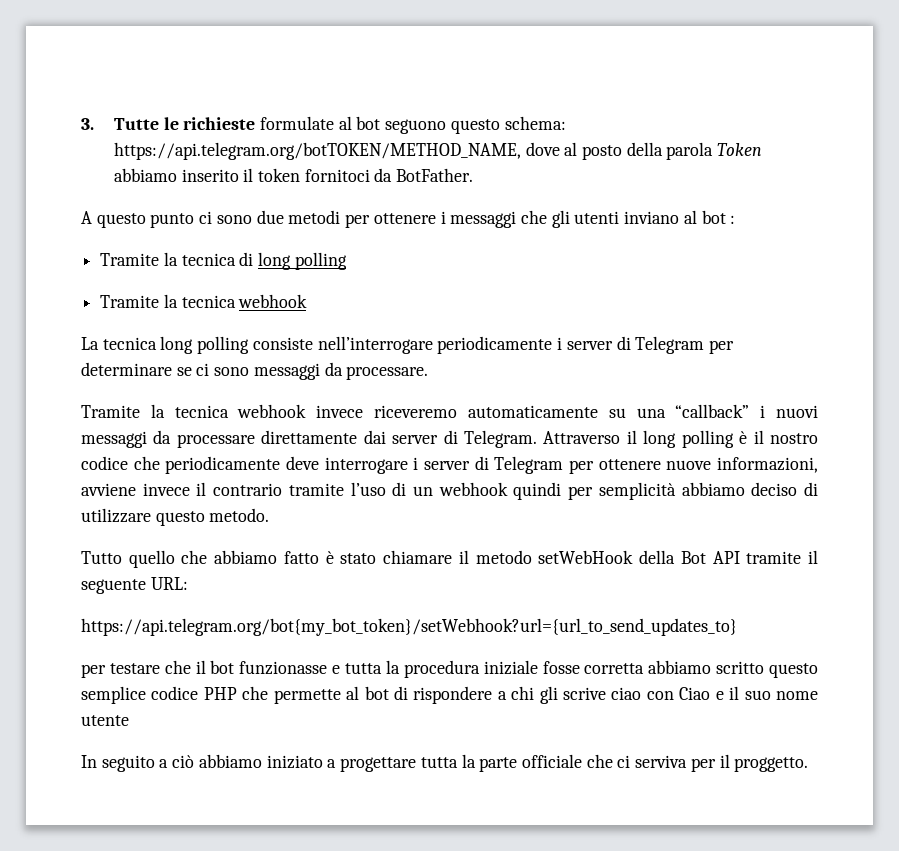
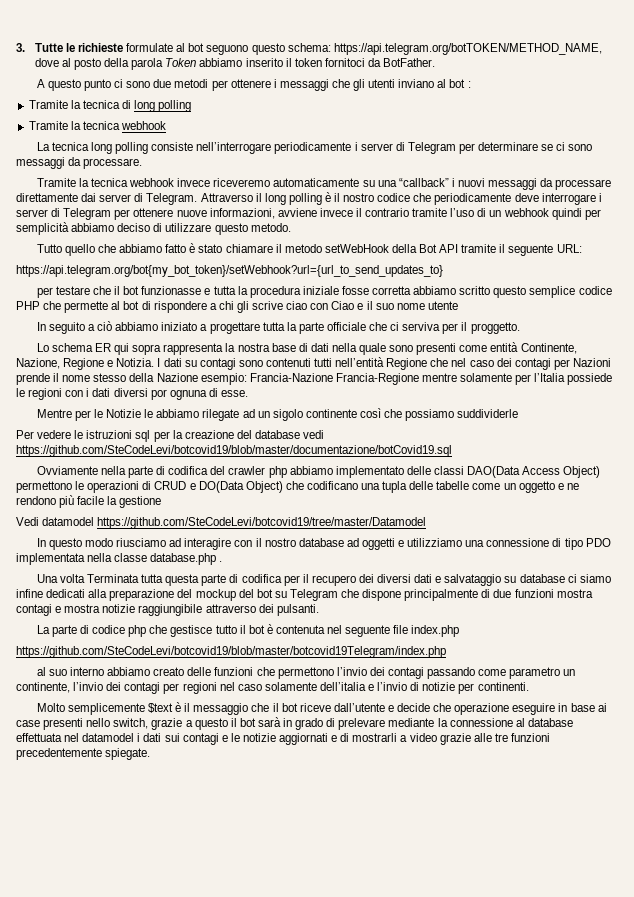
(809, 764) none -> [36,342,577,355] [16,357,611,370] [16,373,613,385] [16,388,248,400] [36,408,519,421] [16,430,325,442] [16,445,452,457] [36,466,601,478] [16,481,579,493] [16,495,162,508] [16,517,427,529] [36,538,611,550] [16,553,223,565] [36,574,611,586] [16,589,593,601] [16,604,319,616] [36,624,460,637] [16,646,446,658] [36,667,576,679] [16,682,529,694] [36,702,607,715] [16,717,573,730] [16,733,550,745] [16,748,151,760] // Lo schema ER qui sopra rappresenta la nostra base di dati nella quale sono presenti come entità Continente, Nazione, Regione e Notizia. I dati su contagi sono contenuti tutti nell’entità Regione che nel caso dei contagi per Nazioni prende il nome stesso della Nazione esempio: Francia-Nazione Francia-Regione mentre solamente per l’Italia possiede le regioni con i dati diversi por ognuna di esse. // Mentre per le Notizie le abbiamo rilegate ad un sigolo continente così che possiamo suddividerle // Per vedere le istruzioni sql per la creazione del database vedi https://github.com/SteCodeLevi/botcovid19/blob/master/documentazione/botCovid19.sql // Ovviamente nella parte di codifica del crawler php abbiamo implementato delle classi DAO(Data Access Object) permettono le operazioni di CRUD e DO(Data Object) che codificano una tupla delle tabelle come un oggetto e ne rendono più facile la gestione // Vedi datamodel https://github.com/SteCodeLevi/botcovid19/tree/master/Datamodel // In questo modo riusciamo ad interagire con il nostro database ad oggetti e utilizziamo una connessione di tipo PDO implementata nella classe database.php . // Una volta Terminata tutta questa parte di codifica per il recupero dei diversi dati e salvataggio su database ci siamo infine dedicati alla preparazione del mockup del bot su Telegram che dispone principalmente di due funzioni mostra contagi e mostra notizie raggiungibile attraverso dei pulsanti. // La parte di codice php che gestisce tutto il bot è contenuta nel seguente file index.php // https://github.com/SteCodeLevi/botcovid19/blob/master/botcovid19Telegram/index.php // al suo interno abbiamo creato delle funzioni che permettono l’invio dei contagi passando come parametro un continente, l’invio dei contagi per regioni nel caso solamente dell’italia e l’invio di notizie per continenti. // Molto semplicemente $text è il messaggio che il bot riceve dall’utente e decide che operazione eseguire in base ai case presenti nello switch, grazie a questo il bot sarà in grado di prelevare mediante la connessione al database effettuata nel datamodel i dati sui contagi e le notizie aggiornati e di mostrarli a video grazie alle tre funzioni precedentemente spiegate.

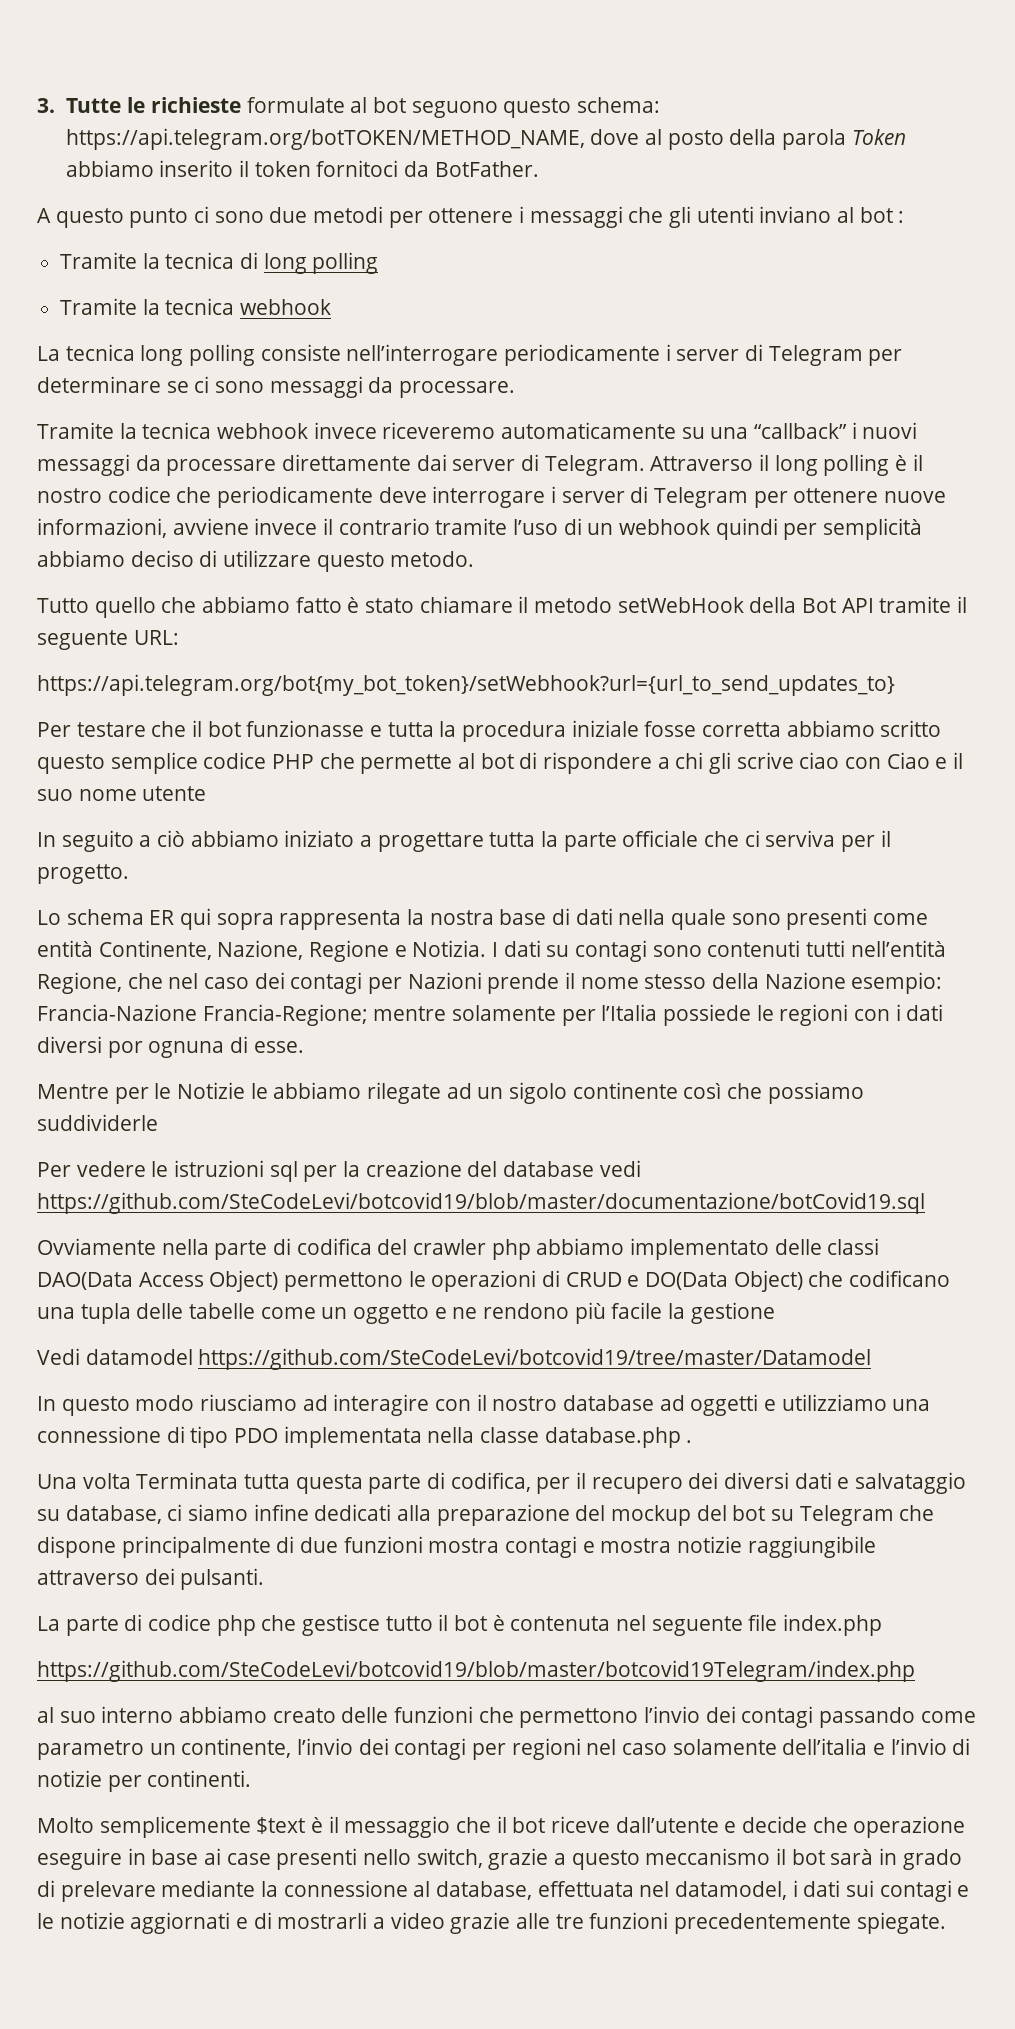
[36,287,53,298] per -> [37,722,71,737] Per
[470,322,520,334] proggetto. -> [37,864,129,884] progetto.
[386,358,428,370] Regione -> [37,972,122,994] Regione,
[335,373,419,385] Francia-Regione -> [202,1004,368,1026] Francia-Regione;
[241,574,282,583] codifica -> [450,1472,531,1492] codifica,
[519,574,565,583] database -> [65,1505,162,1524] database,
(228, 724) none -> [645,1848,771,1865] meccanismo
[527,718,573,727] database -> [436,1881,533,1900] database,
[82,733,135,742] datamodel -> [675,1881,788,1900] datamodel,

